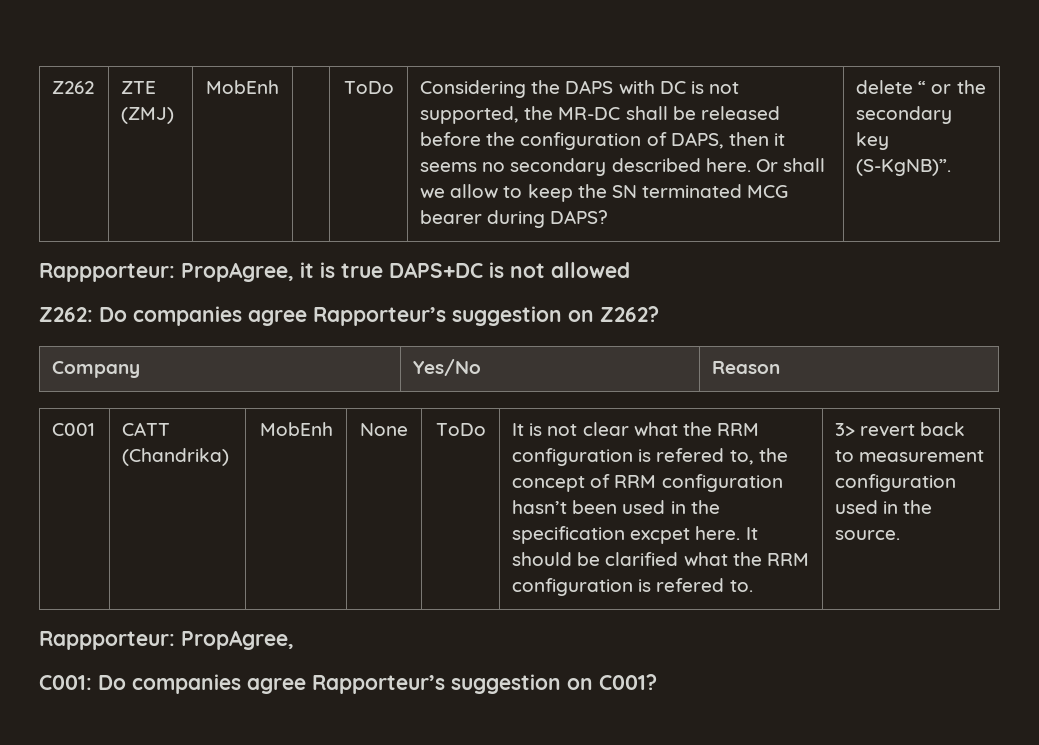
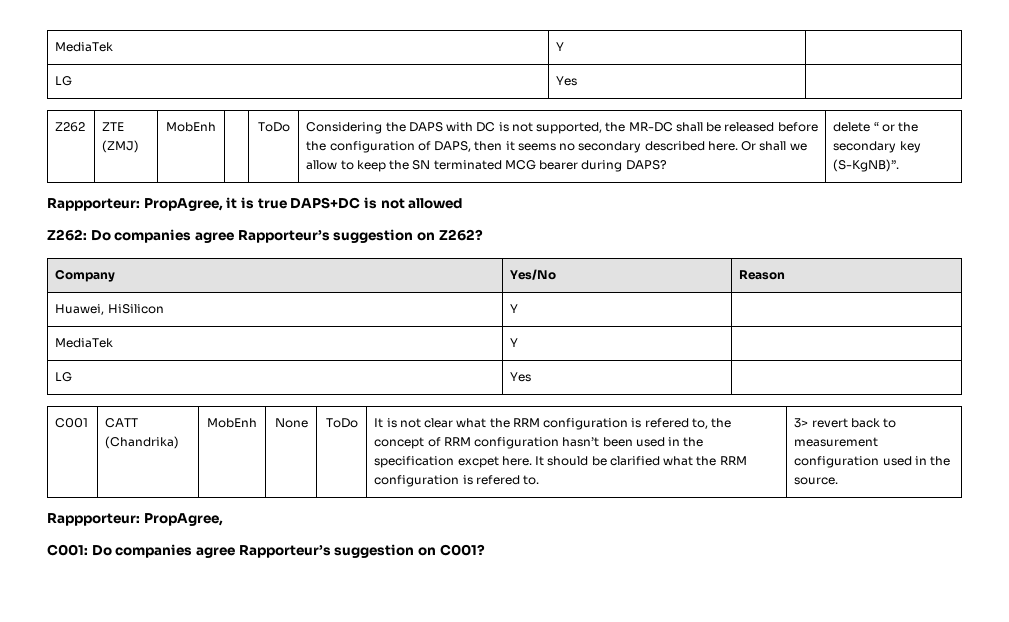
(52, 87) none -> [55,42,114,52] [556,42,565,51] [55,76,73,86] [556,76,578,86] MediaTek | Y | // LG | Yes | //
(781, 367) none -> [55,304,164,315] [510,304,519,313] [55,338,114,348] [510,338,519,347] [55,372,73,382] [510,372,532,382] // Huawei, HiSilicon | Y | // MediaTek | Y | // LG | Yes |

